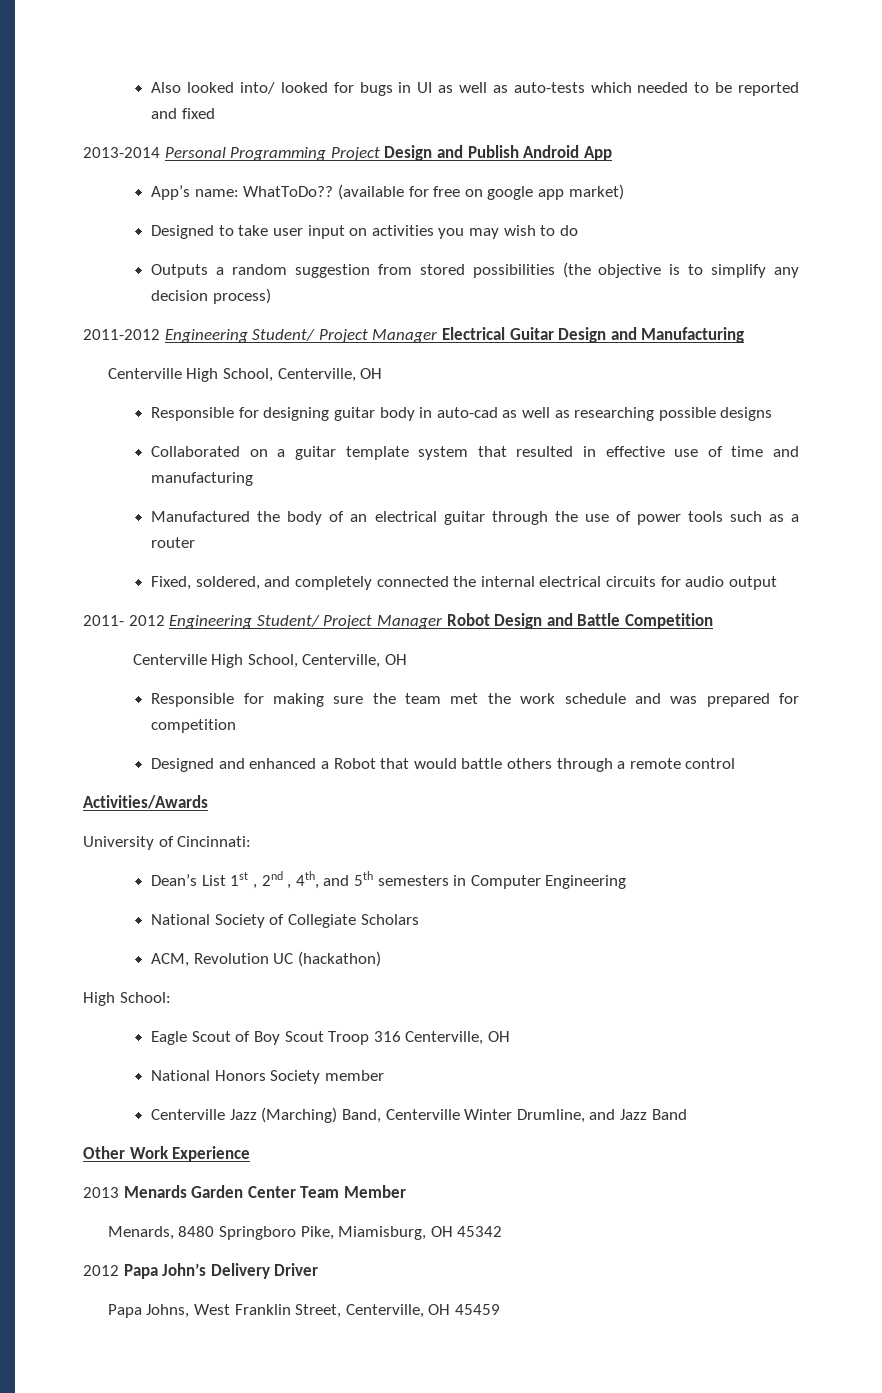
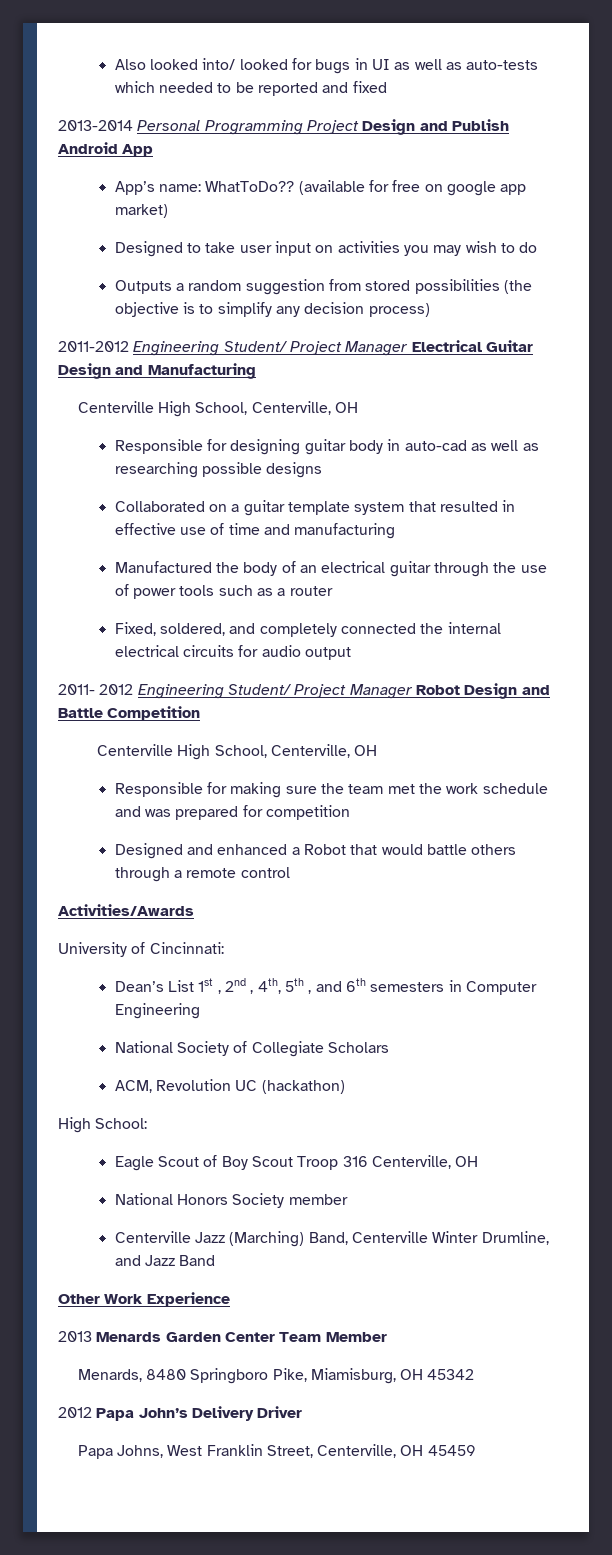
[323,871,373,886] and 5th -> [284,978,366,994] 5th , and 6th

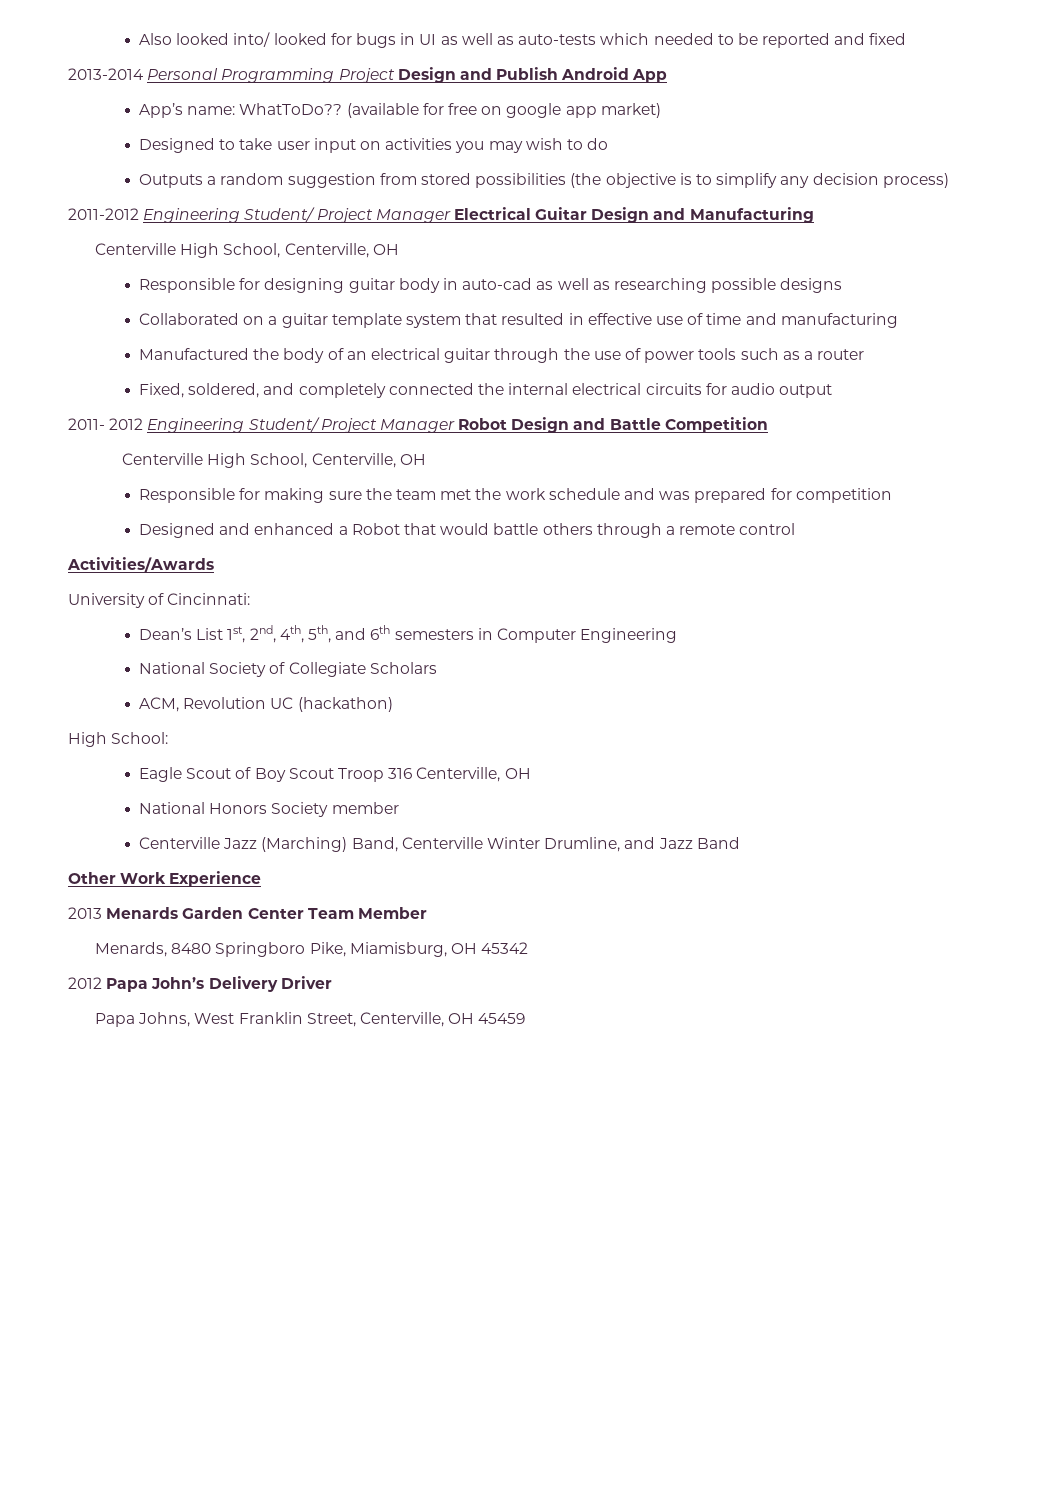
[198,978,312,994] 1st , 2nd , 4th, 5th , -> [227,625,332,643] 1st, 2nd, 4th, 5th,

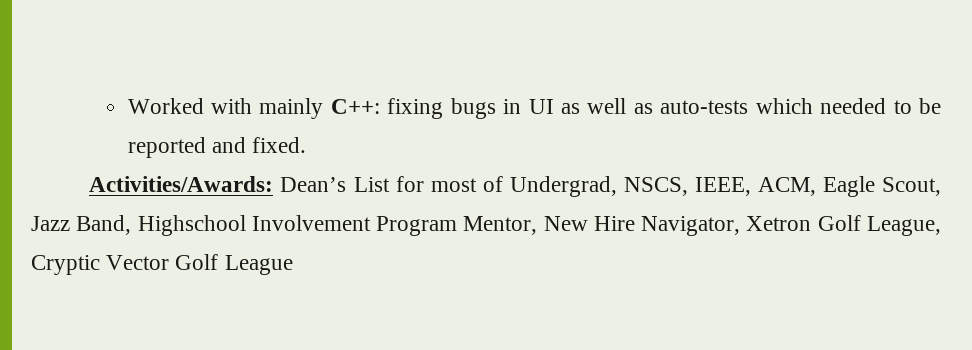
[139,32,352,47] Also looked into/ looked for -> [127,98,444,119] Worked with mainly C++: fixing
[869,33,907,45] [68,67,668,83] [139,103,661,118] [139,138,609,153] [139,173,949,188] [68,207,814,223] [95,243,399,258] [139,278,843,293] [139,313,898,328] [139,348,865,363] [139,383,833,398] [68,417,768,433] [122,453,426,468] [139,488,892,503] [139,523,796,538] [67,557,214,572] [68,593,251,608] [139,625,678,643] [139,662,437,677] [139,697,393,712] [68,732,169,747] [139,767,531,782] [139,802,399,817] [139,837,740,852] [68,871,262,887] [68,907,427,919] [95,942,529,957] [68,976,332,992] [95,1012,526,1027] fixed // 2013-2014 Personal Programming Project Design and Publish Android App // App’s name: WhatToDo?? (available for free on google app market) // Designed to take user input on activities you may wish to do // Outputs a random suggestion from stored possibilities (the objective is to simplify any decision process) // 2011-2012 Engineering Student/ Project Manager Electrical Guitar Design and Manufacturing // Centerville High School, Centerville, OH // Responsible for designing guitar body in auto-cad as well as researching possible designs // Collaborated on a guitar template system that resulted in effective use of time and manufacturing // Manufactured the body of an electrical guitar through the use of power tools such as a router // Fixed, soldered, and completely connected the internal electrical circuits for audio output // 2011- 2012 Engineering Student/ Project Manager Robot Design and Battle Competition // Centerville High School, Centerville, OH // Responsible for making sure the team met the work schedule and was prepared for competition // Designed and enhanced a Robot that would battle others through a remote control // Activities/Awards // University of Cincinnati: // Dean’s List 1st, 2nd, 4th, 5th, and 6th semesters in Computer Engineering // National Society of Collegiate Scholars // ACM, Revolution UC (hackathon) // High School: // Eagle Scout of Boy Scout Troop 316 Centerville, OH // National Honors Society member // Centerville Jazz (Marching) Band, Centerville Winter Drumline, and Jazz Band // Other Work Experience // 2013 Menards Garden Center Team Member // Menards, 8480 Springboro Pike, Miamisburg, OH 45342 // 2012 Papa John’s Delivery Driver // Papa Johns, West Franklin Street, Centerville, OH 45459 -> [252,137,307,153] [89,176,941,197] [31,215,941,236] [31,254,293,275] fixed. // Activities/Awards: Dean’s List for most of Undergrad, NSCS, IEEE, ACM, Eagle Scout, Jazz Band, Highschool Involvement Program Mentor, New Hire Navigator, Xetron Golf League, Cryptic Vector Golf League

